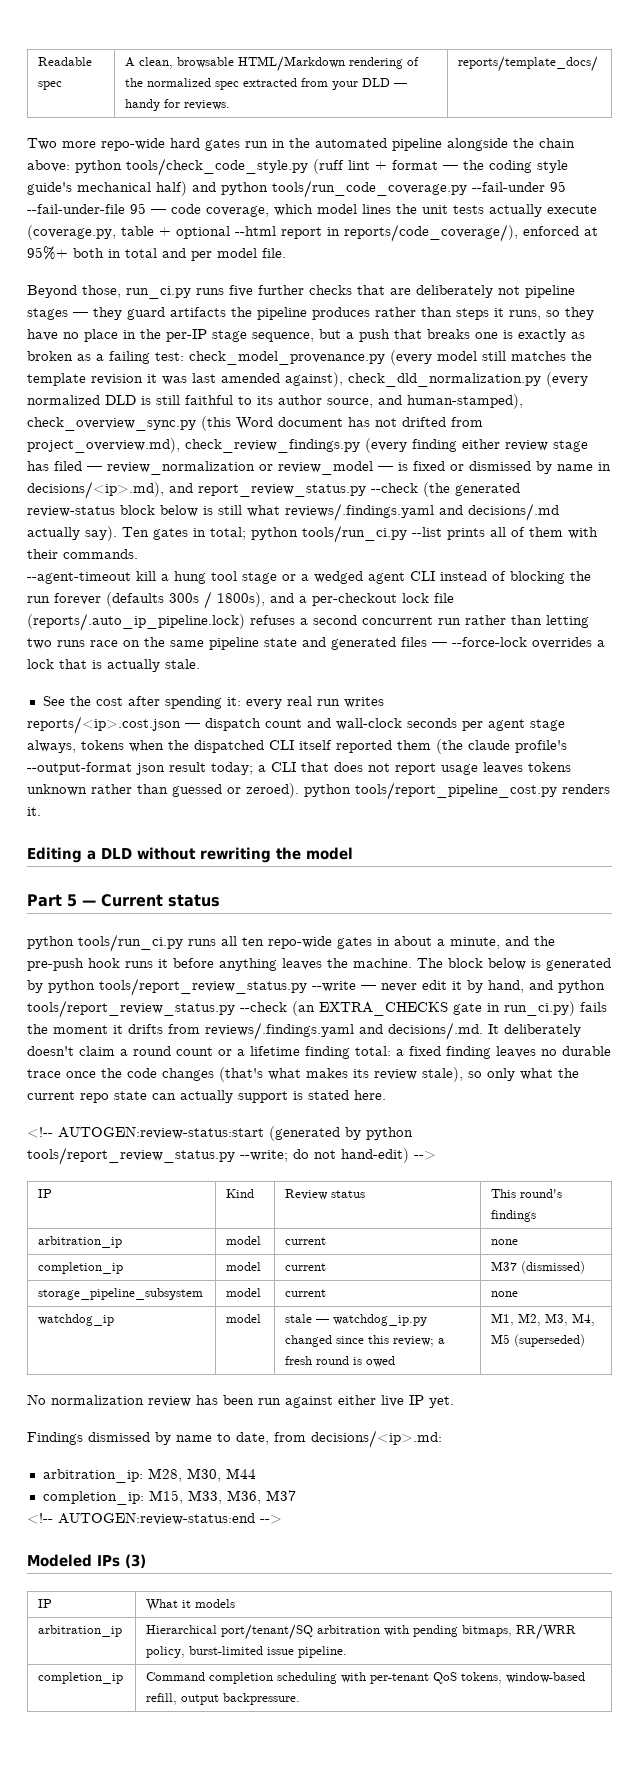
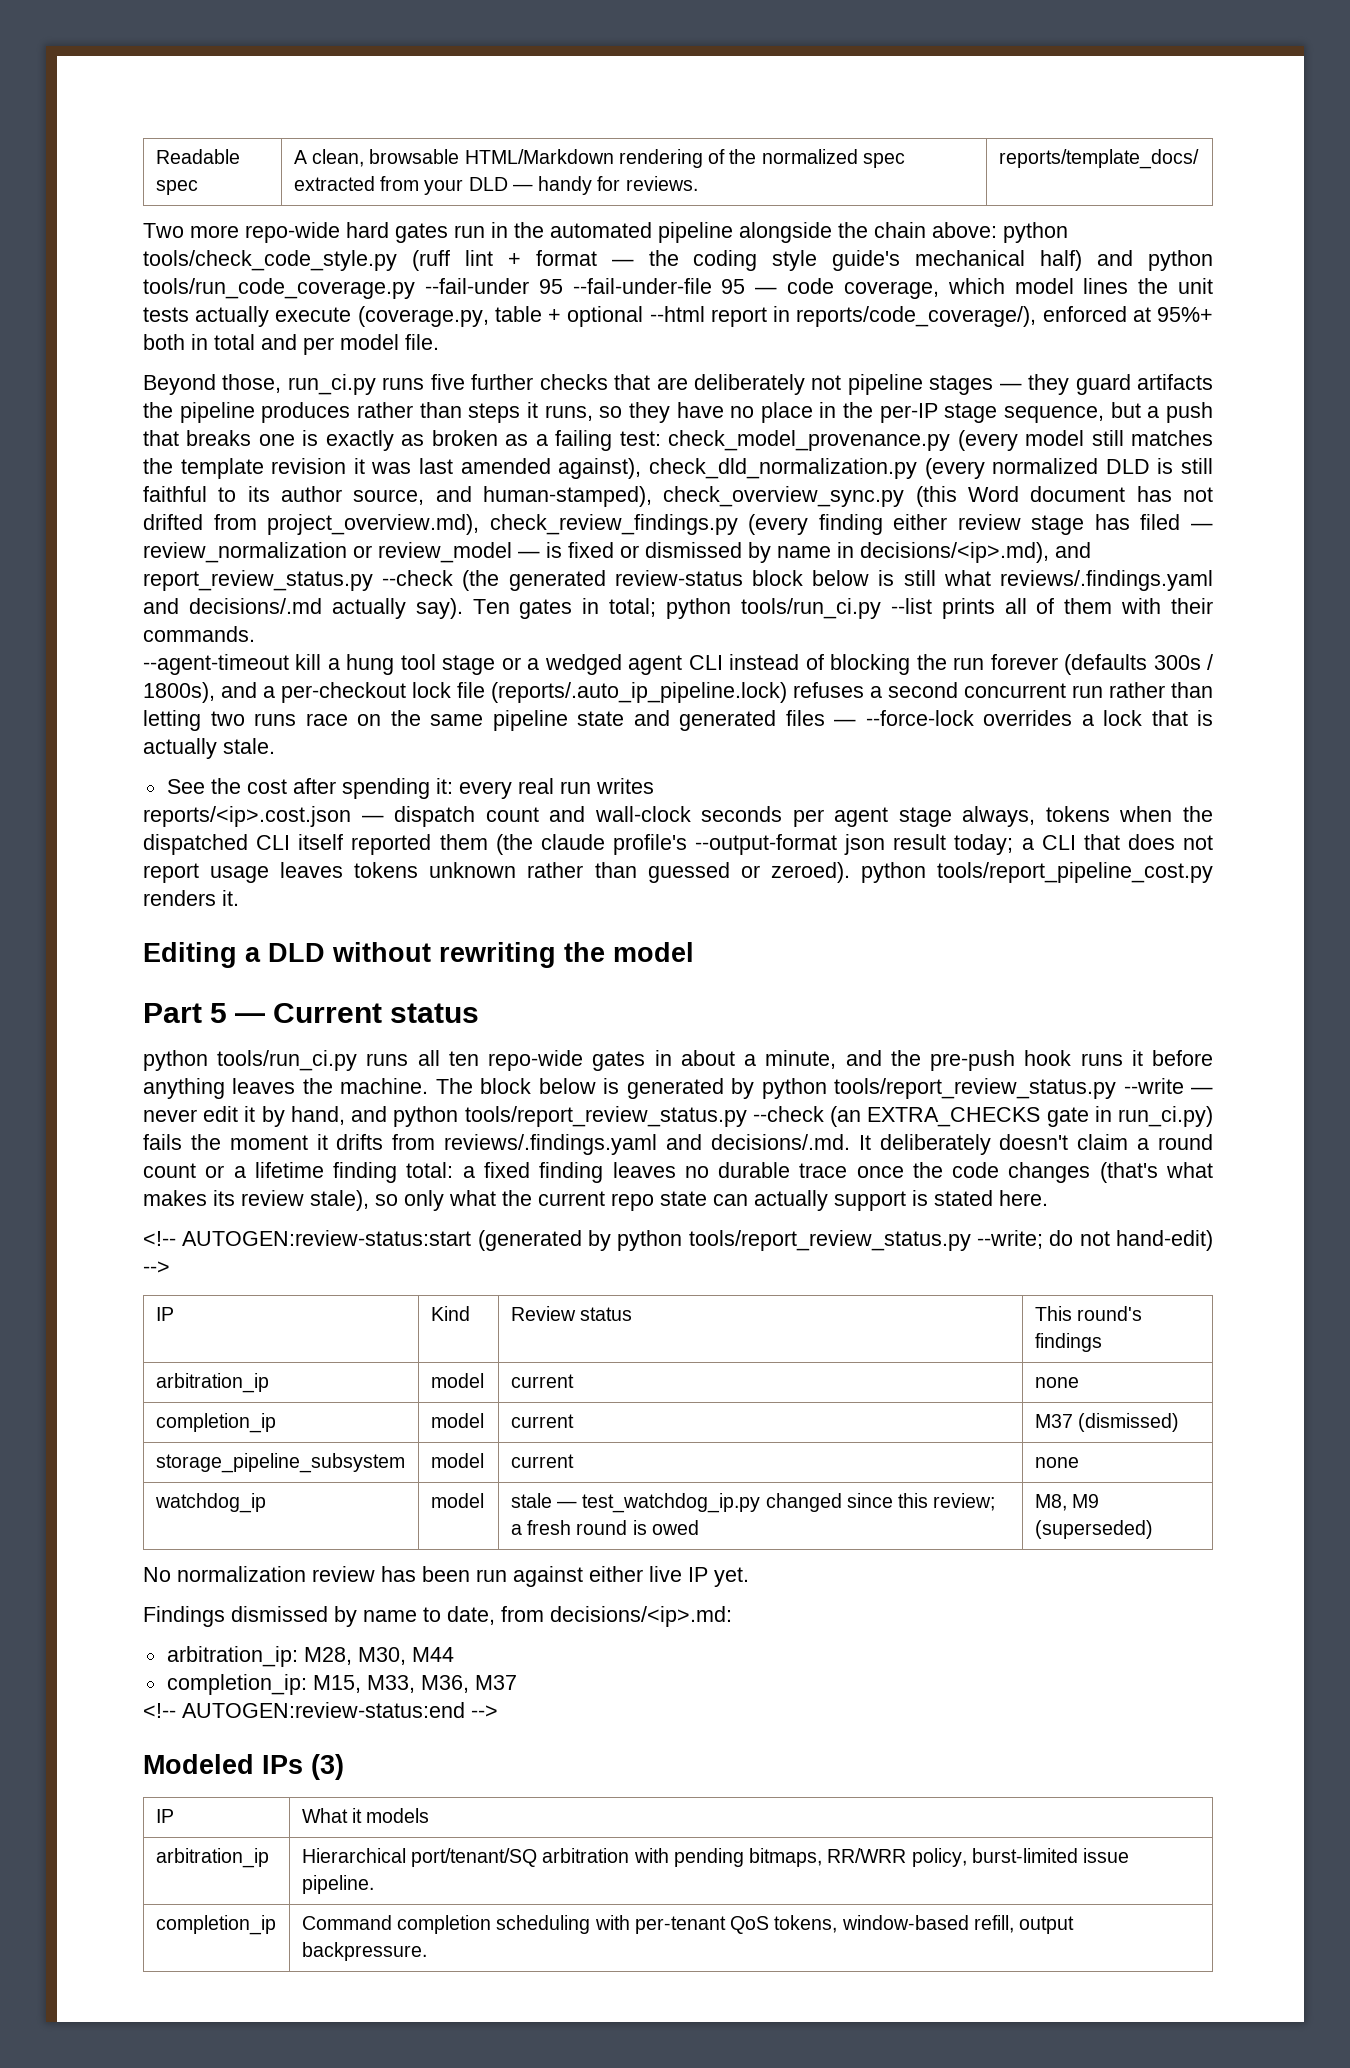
[333,1314,428,1326] watchdog_ip.py -> [582,1493,761,1513] test_watchdog_ip.py
[491,1313,596,1326] [491,1334,511,1344] M1, M2, M3, M4, M5 -> [1034,1494,1100,1511] M8, M9

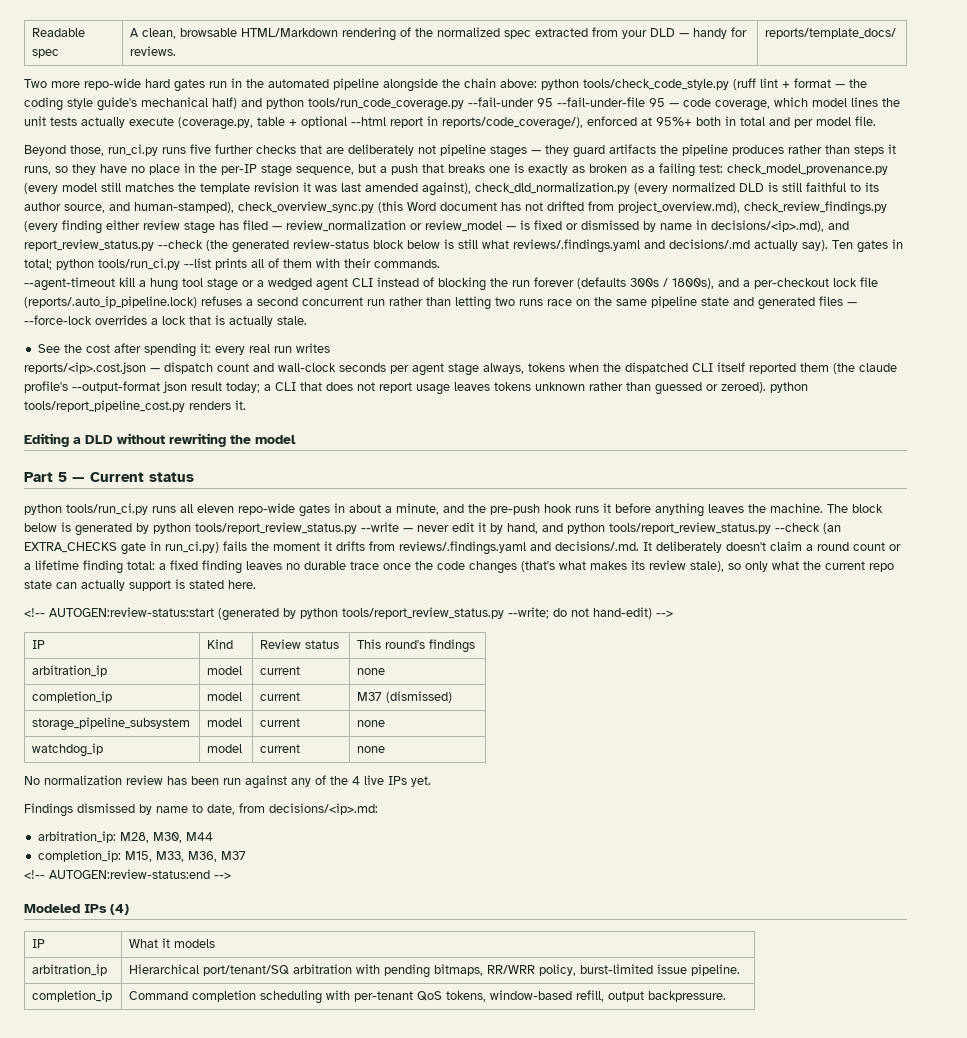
[448,1051,479,1066] ten -> [197,504,234,513] eleven
[510,1493,996,1513] [510,1520,699,1535] [1034,1494,1100,1511] [1034,1520,1153,1539] stale — test_watchdog_ip.py changed since this review; a fresh round is owed | M8, M9 (superseded) -> [260,744,301,753] [357,746,386,753] current | none
[589,1566,708,1582] either live IP -> [291,775,407,787] any of the 4 live IPs
[311,1754,344,1780] (3) -> [110,904,129,915] (4)

